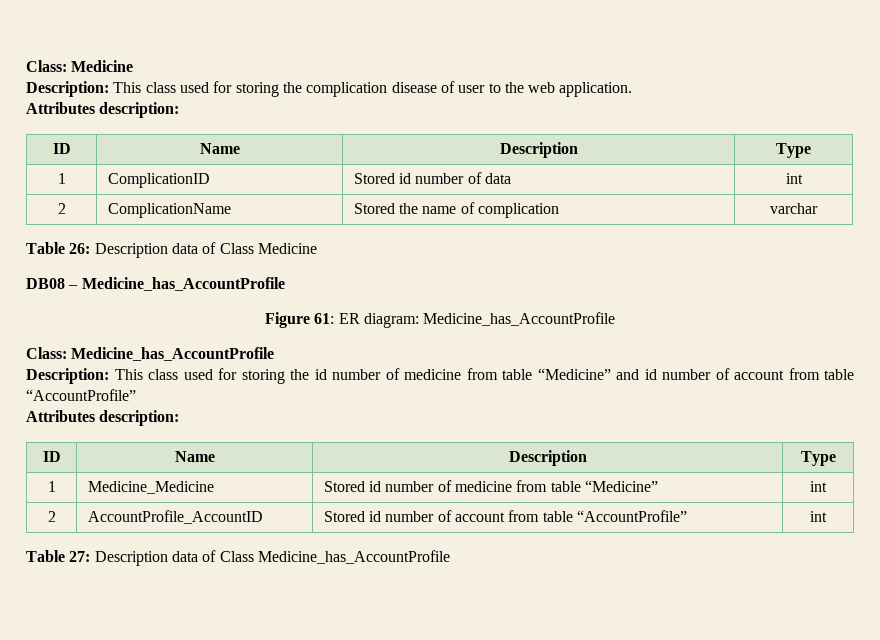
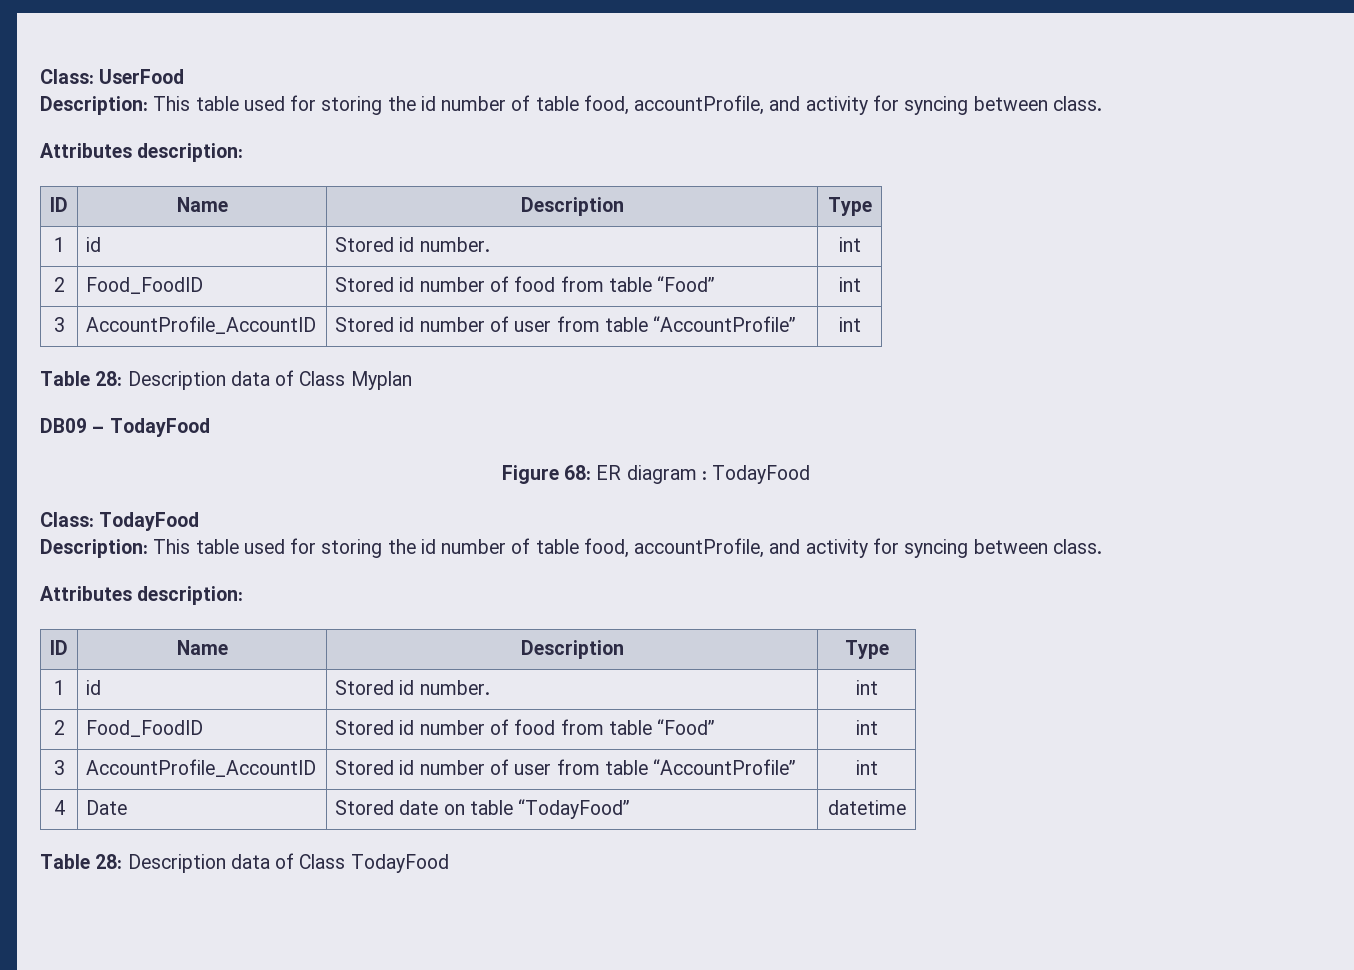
[26,60,134,72] [26,81,633,97] [26,102,180,118] [52,143,71,154] [199,143,240,154] [499,142,578,158] [776,143,811,158] [57,173,66,184] [107,173,210,188] [353,172,511,184] [785,173,803,184] [57,203,66,214] [107,203,231,218] [353,202,559,218] [770,203,818,214] [26,242,317,258] [26,277,285,291] [264,312,616,328] [26,347,275,361] [26,368,854,384] [26,389,136,401] [26,410,180,426] [42,451,61,462] [174,451,215,462] [508,450,587,466] [800,451,836,466] [47,481,56,492] [87,481,214,494] [323,480,658,492] [810,481,827,492] [47,511,56,522] [87,510,263,524] [323,510,687,522] [810,511,827,522] [26,550,450,566] Class: Medicine // Description: This class used for storing the complication disease of user to the web application. // Attributes description: // ID | Name | Description | Type // 1 | ComplicationID | Stored id number of data | int // 2 | ComplicationName | Stored the name of complication | varchar // Table 26: Description data of Class Medicine // DB08 – Medicine_has_AccountProfile // Figure 61: ER diagram: Medicine_has_AccountProfile // Class: Medicine_has_AccountProfile // Description: This class used for storing the id number of medicine from table “Medicine” and id number of account from table “AccountProfile” // Attributes description: // ID | Name | Description | Type // 1 | Medicine_Medicine | Stored id number of medicine from table “Medicine” | int // 2 | AccountProfile_AccountID | Stored id number of account from table “AccountProfile” | int // Table 27: Description data of Class Medicine_has_AccountProfile -> [40,69,185,84] [40,95,1102,115] [40,143,244,162] [50,197,68,212] [176,197,228,212] [520,197,624,216] [827,197,872,216] [53,237,65,252] [86,237,102,252] [335,237,490,252] [838,237,861,252] [53,277,65,292] [86,277,204,294] [335,276,716,292] [838,277,861,292] [53,317,65,332] [86,316,317,334] [335,316,797,332] [838,317,861,332] [40,370,412,390] [40,418,210,437] [501,465,811,484] [40,512,200,531] [40,538,1102,558] [40,586,244,605] [50,640,68,655] [176,640,228,655] [520,640,624,659] [844,640,889,659] [53,680,65,695] [86,680,102,695] [335,680,490,695] [855,680,878,695] [53,720,65,735] [86,720,204,737] [335,719,716,735] [855,720,878,735] [53,760,65,775] [86,759,317,777] [335,759,797,775] [855,760,878,775] [53,800,65,815] [86,800,128,815] [335,799,631,819] [827,800,906,815] [40,853,449,873] Class: UserFood // Description: This table used for storing the id number of table food, accountProfile, and activity for syncing between class. // Attributes description: // ID | Name | Description | Type // 1 | id | Stored id number. | int // 2 | Food_FoodID | Stored id number of food from table “Food” | int // 3 | AccountProfile_AccountID | Stored id number of user from table “AccountProfile” | int // Table 28: Description data of Class Myplan // DB09 – TodayFood // Figure 68: ER diagram : TodayFood // Class: TodayFood // Description: This table used for storing the id number of table food, accountProfile, and activity for syncing between class. // Attributes description: // ID | Name | Description | Type // 1 | id | Stored id number. | int // 2 | Food_FoodID | Stored id number of food from table “Food” | int // 3 | AccountProfile_AccountID | Stored id number of user from table “AccountProfile” | int // 4 | Date | Stored date on table “TodayFood” | datetime // Table 28: Description data of Class TodayFood

